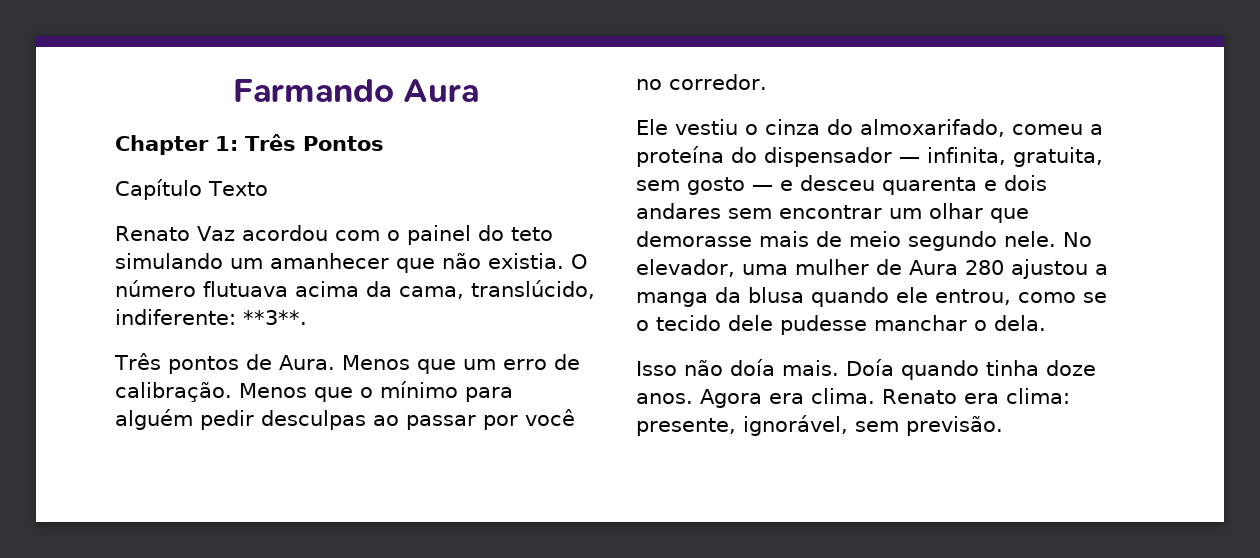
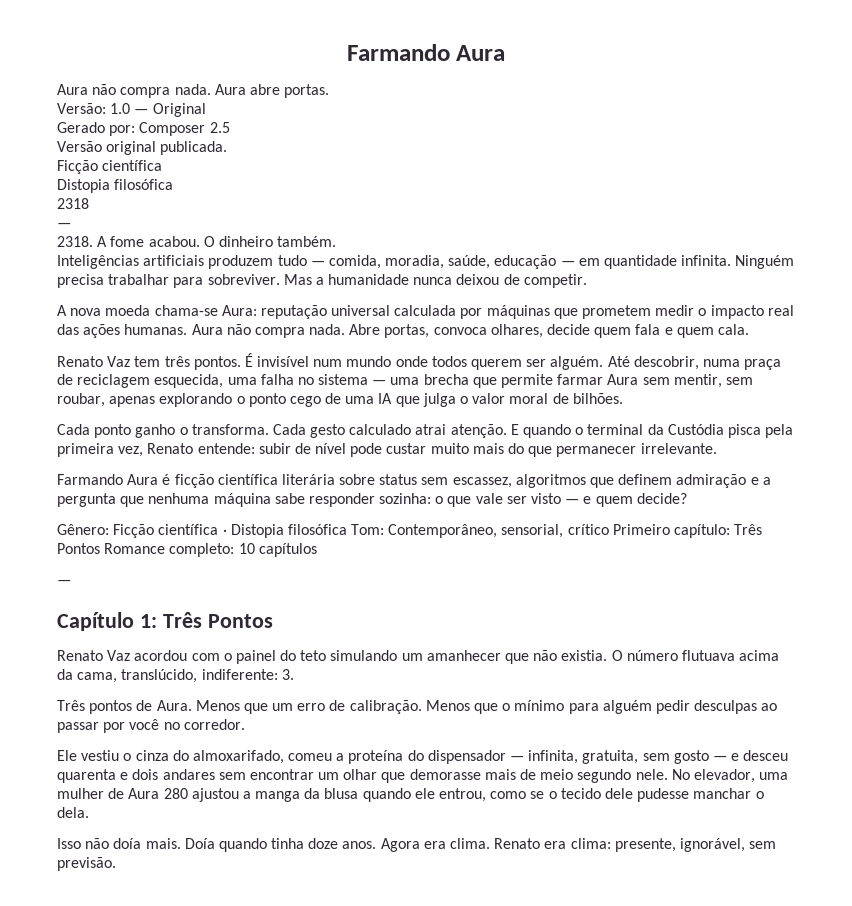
[115,135,209,155] Chapter -> [57,84,330,98] [57,103,206,117] [57,122,230,136] [57,141,228,155] [57,160,163,174] [57,179,174,193] [57,198,89,209] [57,223,71,228] [57,236,337,247] [57,255,795,269] [57,274,587,288] [57,305,794,319] [57,324,749,338] [57,353,782,370] [57,374,753,388] [57,393,623,407] [57,424,794,438] [57,443,717,457] [57,474,771,488] [57,493,687,507] [57,524,763,538] [57,543,317,557] [57,580,71,585] [57,612,134,631] Aura não compra nada. Aura abre portas. // Versão: 1.0 — Original // Gerado por: Composer 2.5 // Versão original publicada. // Ficção científica // Distopia filosófica // 2318 // — // 2318. A fome acabou. O dinheiro também. // Inteligências artificiais produzem tudo — comida, moradia, saúde, educação — em quantidade infinita. Ninguém precisa trabalhar para sobreviver. Mas a humanidade nunca deixou de competir. // A nova moeda chama-se Aura: reputação universal calculada por máquinas que prometem medir o impacto real das ações humanas. Aura não compra nada. Abre portas, convoca olhares, decide quem fala e quem cala. // Renato Vaz tem três pontos. É invisível num mundo onde todos querem ser alguém. Até descobrir, numa praça de reciclagem esquecida, uma falha no sistema — uma brecha que permite farmar Aura sem mentir, sem roubar, apenas explorando o ponto cego de uma IA que julga o valor moral de bilhões. // Cada ponto ganho o transforma. Cada gesto calculado atrai atenção. E quando o terminal da Custódia pisca pela primeira vez, Renato entende: subir de nível pode custar muito mais do que permanecer irrelevante. // Farmando Aura é ficção científica literária sobre status sem escassez, algoritmos que definem admiração e a pergunta que nenhuma máquina sabe responder sozinha: o que vale ser visto — e quem decide? // Gênero: Ficção científica · Distopia filosófica Tom: Contemporâneo, sensorial, crítico Primeiro capítulo: Três Pontos Romance completo: 10 capítulos // — // Capítulo
[115,179,268,200] // Capítulo Texto -> (273, 621) none
[243,310,307,325] **3**. -> [281,669,294,680] 3.

